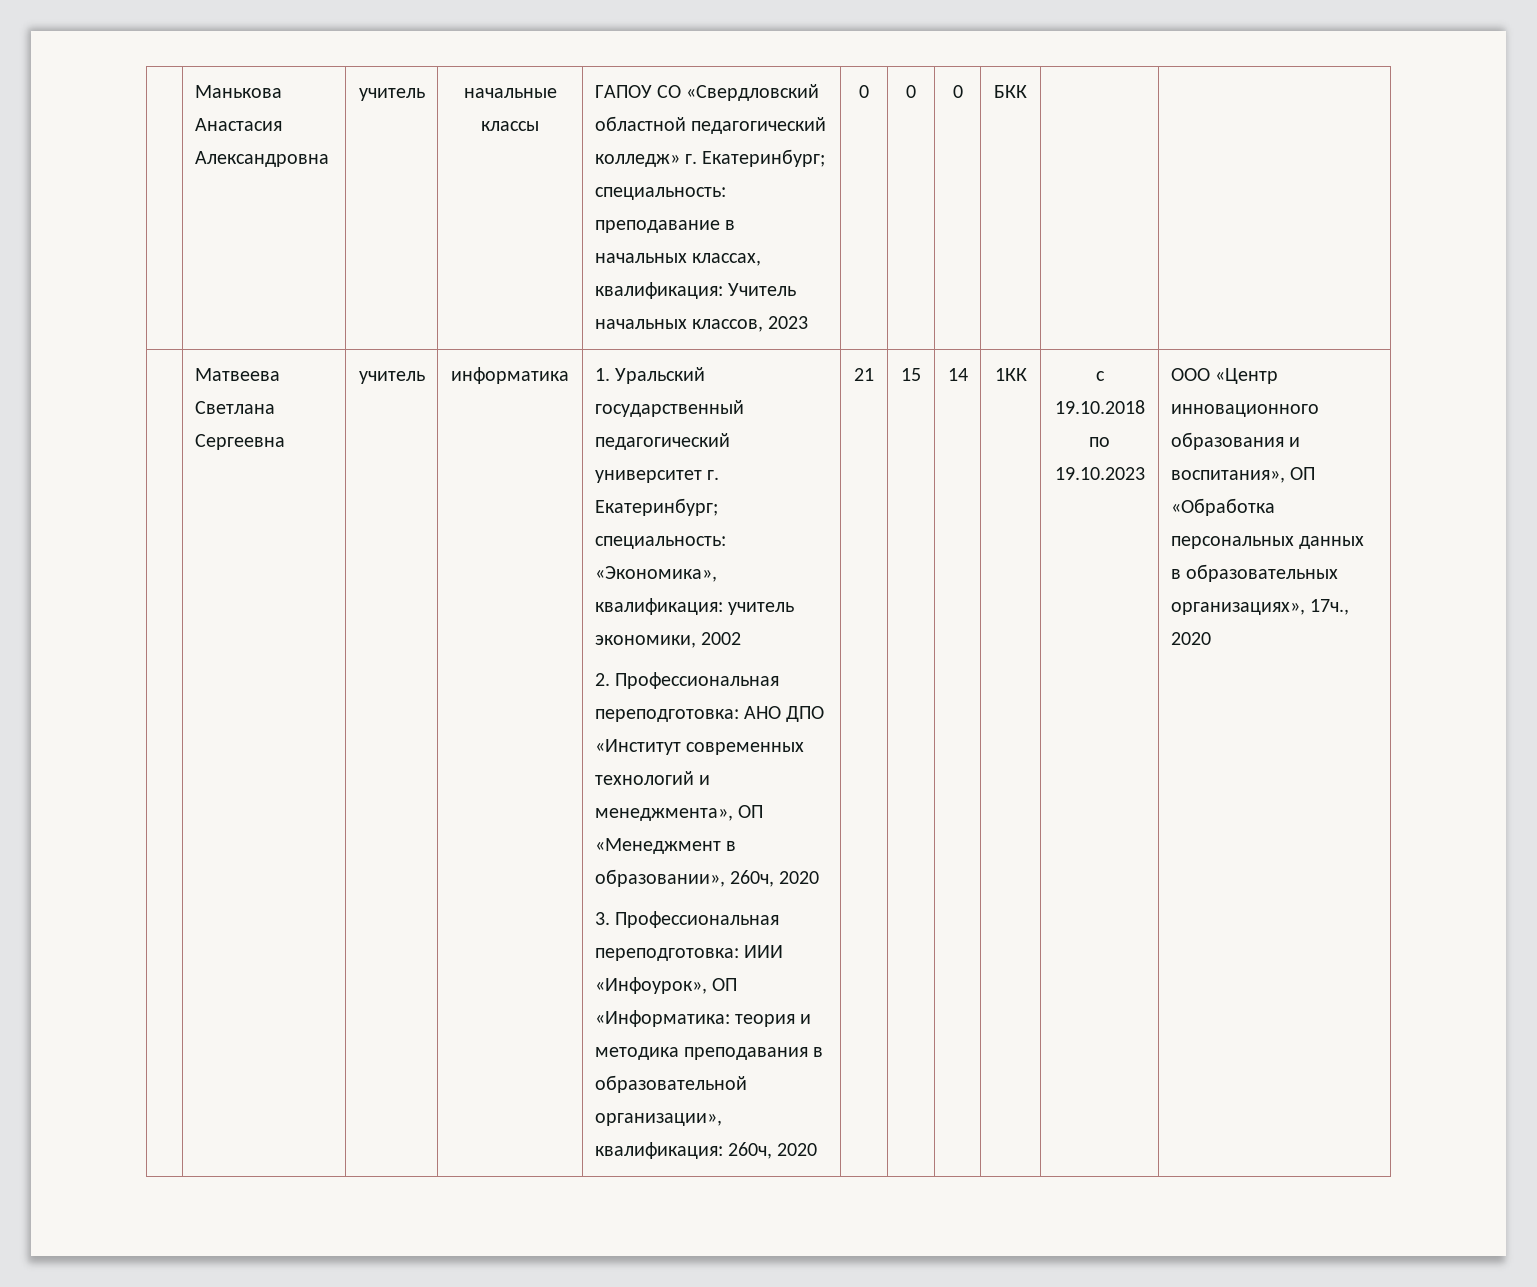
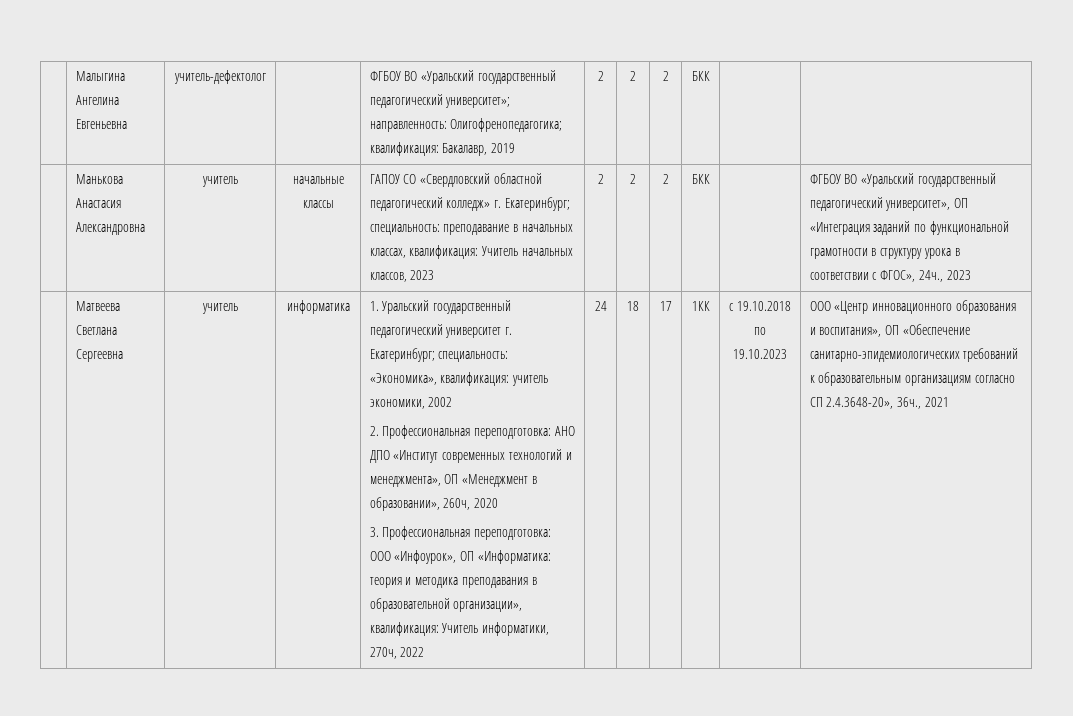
(194, 91) none -> [75,71,125,81] [75,95,119,105] [75,119,127,129] [173,70,266,84] [369,70,556,84] [369,94,511,108] [369,118,563,132] [369,142,516,156] [597,71,604,81] [630,71,636,81] [662,71,669,81] [691,71,710,81] | Малыгина Ангелина Евгеньевна | учитель-дефектолог | | ФГБОУ ВО «Уральский государственный педагогический университет»; направленность: Олигофренопедагогика; квалификация: Бакалавр, 2019 | 2 | 2 | 2 | БКК | | //
[859,85,869,98] [906,85,916,98] [952,85,963,98] [994,85,1027,98] 0 | 0 | 0 | БКК | | -> [597,174,604,184] [630,174,636,184] [662,174,669,184] [691,174,710,184] [809,173,996,187] [809,197,969,211] [809,221,1009,235] [809,248,960,259] [809,270,971,282] 2 | 2 | 2 | БКК | | ФГБОУ ВО «Уральский государственный педагогический университет», ОП «Интеграция заданий по функциональной грамотности в структуру урока в соответствии с ФГОС», 24ч., 2023
[744,945,784,958] ИИИ -> [369,551,391,561] ООО
[728,1142,818,1159] [854,368,874,381] [901,368,921,381] [947,368,968,381] 260ч, 2020 | 21 | 15 | 14 -> [442,622,550,636] [369,647,425,659] [594,301,607,311] [627,301,639,311] [659,301,672,311] Учитель информатики, 270ч, 2022 | 24 | 18 | 17
[1170,498,1275,516] [1170,536,1365,549] [1170,564,1339,582] [1170,599,1350,615] [1170,632,1211,645] «Обработка персональных данных в образовательных организациях», 17ч., 2020 -> [902,324,970,335] [809,348,1019,362] [809,372,1015,386] [809,397,949,409] «Обеспечение санитарно-эпидемиологических требований к образовательным организациям согласно СП 2.4.3648-20», 36ч., 2021

